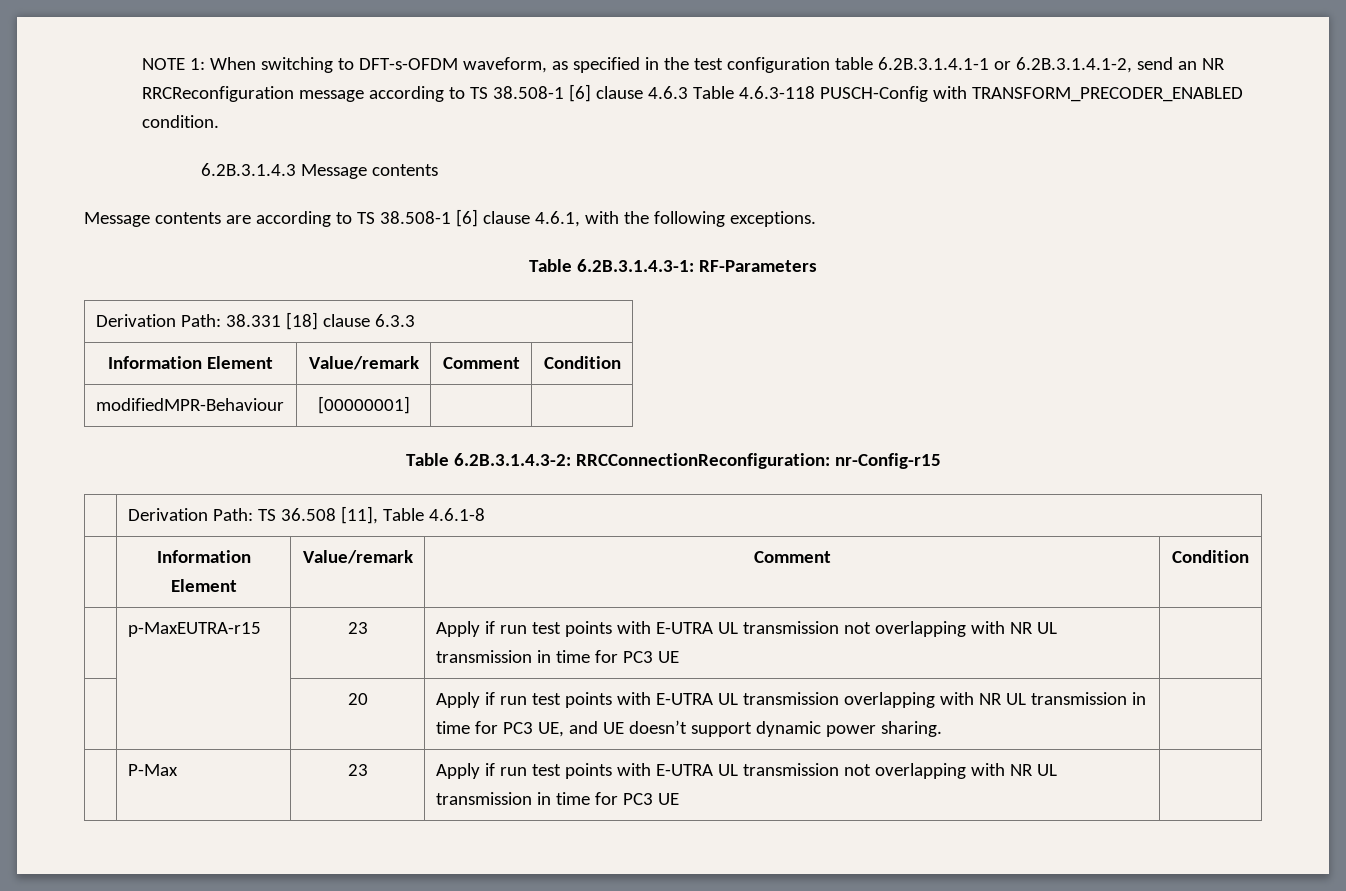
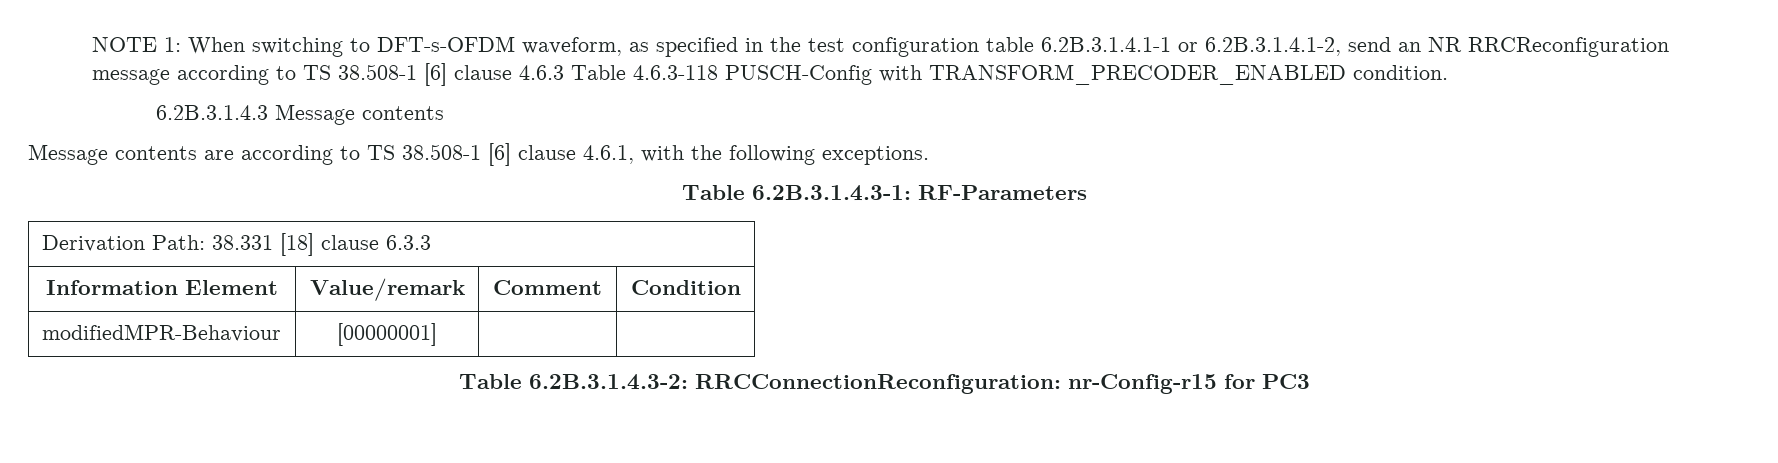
[127,506,485,524] [156,550,251,563] [170,579,237,592] [302,550,413,564] [753,551,831,563] [1172,550,1249,563] [127,622,261,637] [347,622,368,634] [435,621,1057,637] [435,650,679,663] [347,693,368,705] [435,692,1146,708] [435,720,942,737] [127,764,178,776] [347,764,368,776] [435,763,1057,779] [435,792,679,805] // | Derivation Path: TS 36.508 [11], Table 4.6.1-8 // | Information Element | Value/remark | Comment | Condition // | p-MaxEUTRA-r15 | 23 | Apply if run test points with E-UTRA UL transmission not overlapping with NR UL transmission in time for PC3 UE | // | | 20 | Apply if run test points with E-UTRA UL transmission overlapping with NR UL transmission in time for PC3 UE, and UE doesn’t support dynamic power sharing. | // | P-Max | 23 | Apply if run test points with E-UTRA UL transmission not overlapping with NR UL transmission in time for PC3 UE | -> [1223,374,1310,389] for PC3

